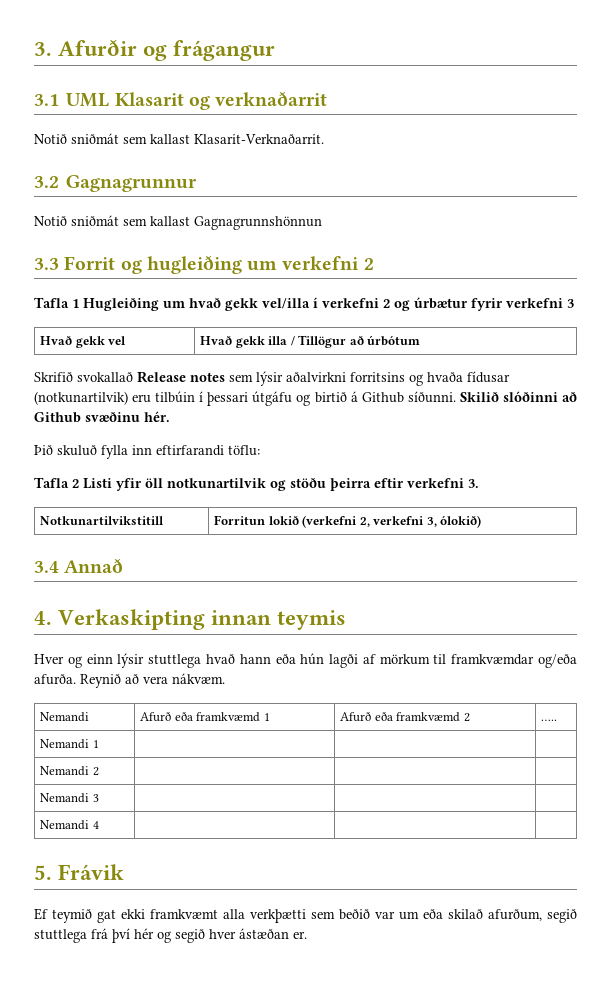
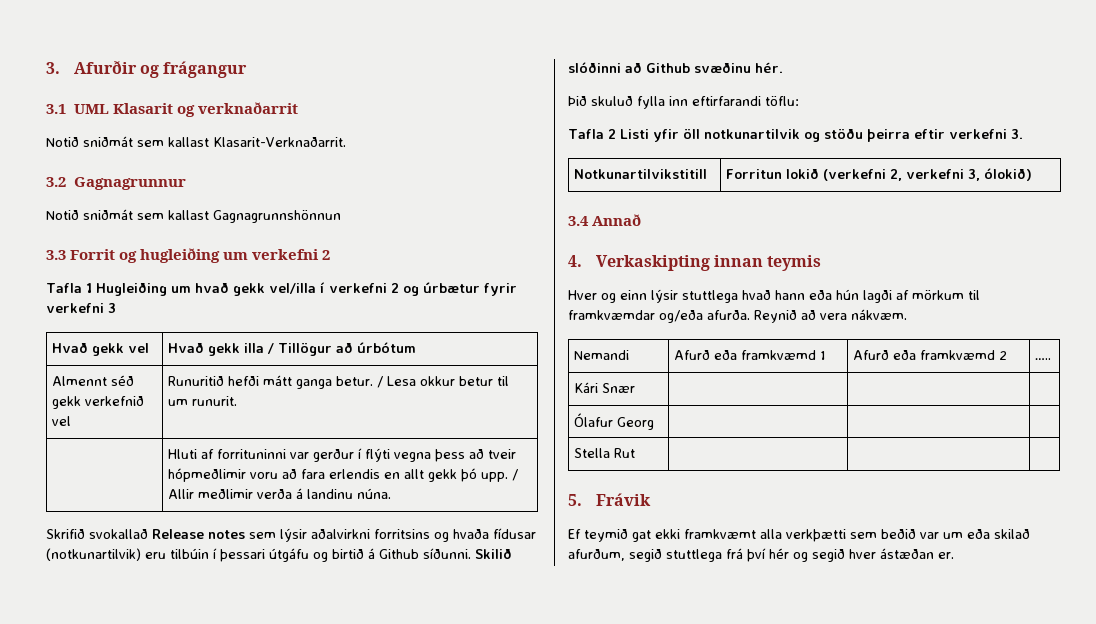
(421, 340) none -> [51,375,134,386] [51,396,144,409] [51,416,71,426] [167,375,509,389] [167,396,237,406] [167,448,516,462] [167,468,518,482] [167,488,391,499] // Almennt séð gekk verkefnið vel | Runuritið hefði mátt ganga betur. / Lesa okkur betur til um runurit. // | Hluti af forrituninni var gerður í flýti vegna þess að tveir hópmeðlimir voru að fara erlendis en allt gekk þó upp. / Allir meðlimir verða á landinu núna.
[40,739,99,749] [40,766,99,776] [40,793,99,803] [40,820,99,830] Nemandi 1 | | | // Nemandi 2 | | | // Nemandi 3 | | | // Nemandi 4 -> [573,382,635,393] [573,413,654,430] [573,448,635,458] Kári Snær | | | // Ólafur Georg | | | // Stella Rut

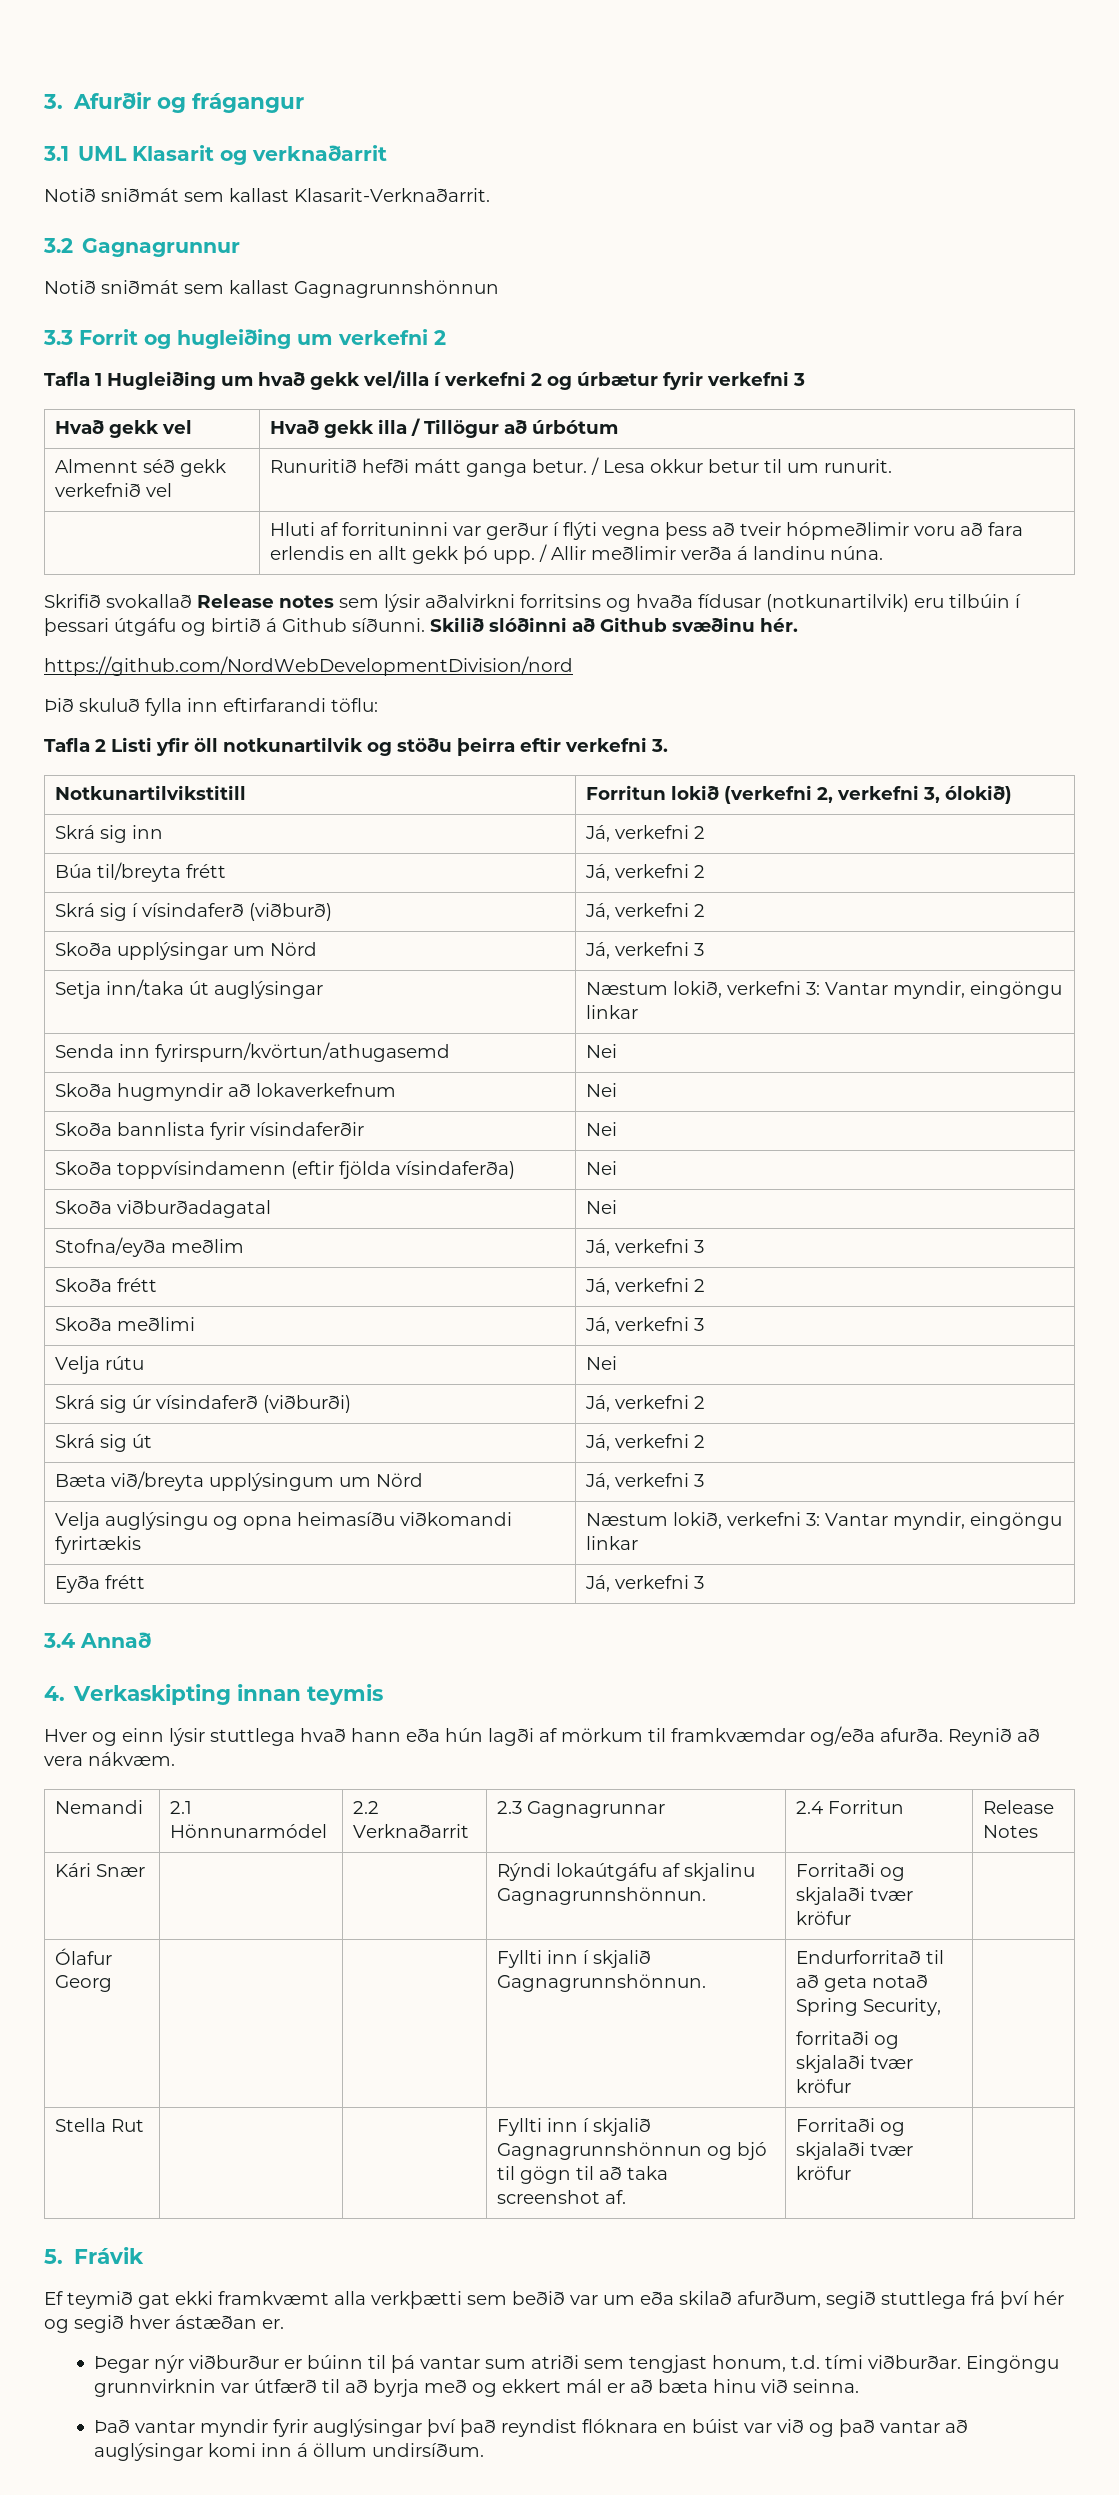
(783, 67) none -> [44,656,573,676] // https://github.com/NordWebDevelopmentDivision/nord
(1032, 174) none -> [55,825,164,843] [585,825,706,842] [55,862,227,882] [585,864,706,881] [55,903,333,921] [585,903,706,920] [55,942,318,960] [585,942,705,959] [55,979,324,999] [586,981,1063,999] [586,1005,639,1019] [55,1042,451,1062] [586,1044,618,1058] [55,1083,397,1101] [586,1083,618,1097] [55,1122,365,1140] [586,1122,618,1136] [55,1161,516,1179] [586,1161,618,1175] [55,1200,272,1218] [586,1200,618,1214] [55,1237,245,1257] [585,1239,705,1256] [55,1278,158,1292] [585,1278,706,1295] [55,1317,196,1331] [585,1317,705,1334] [55,1356,145,1374] [586,1356,618,1370] [55,1395,352,1413] [585,1395,706,1412] [55,1434,153,1452] [585,1434,706,1451] [55,1471,424,1491] [585,1473,705,1490] [55,1512,513,1530] [55,1536,142,1554] [586,1512,1063,1530] [586,1536,639,1550] [55,1575,146,1593] [585,1575,705,1592] // Skrá sig inn | Já, verkefni 2 // Búa til/breyta frétt | Já, verkefni 2 // Skrá sig í vísindaferð (viðburð) | Já, verkefni 2 // Skoða upplýsingar um Nörd | Já, verkefni 3 // Setja inn/taka út auglýsingar | Næstum lokið, verkefni 3: Vantar myndir, eingöngu linkar // Senda inn fyrirspurn/kvörtun/athugasemd | Nei // Skoða hugmyndir að lokaverkefnum | Nei // Skoða bannlista fyrir vísindaferðir | Nei // Skoða toppvísindamenn (eftir fjölda vísindaferða) | Nei // Skoða viðburðadagatal | Nei // Stofna/eyða meðlim | Já, verkefni 3 // Skoða frétt | Já, verkefni 2 // Skoða meðlimi | Já, verkefni 3 // Velja rútu | Nei // Skrá sig úr vísindaferð (viðburði) | Já, verkefni 2 // Skrá sig út | Já, verkefni 2 // Bæta við/breyta upplýsingum um Nörd | Já, verkefni 3 // Velja auglýsingu og opna heimasíðu viðkomandi fyrirtækis | Næstum lokið, verkefni 3: Vantar myndir, eingöngu linkar // Eyða frétt | Já, verkefni 3
[673,350,826,360] [852,350,1007,360] [1034,358,1051,360] [573,382,635,393] [573,413,654,430] [573,448,635,458] Afurð eða framkvæmd 1 | Afurð eða framkvæmd 2 | ….. // Kári Snær | | | // Ólafur Georg | | | // Stella Rut | | -> [170,1801,193,1814] [170,1824,328,1838] [353,1801,380,1814] [353,1824,470,1838] [497,1801,666,1818] [796,1800,905,1814] [983,1800,1055,1814] [983,1825,1039,1838] [55,1863,146,1877] [497,1863,756,1881] [497,1887,707,1905] [796,1863,906,1881] [796,1887,914,1905] [796,1911,852,1925] [55,1948,113,1965] [55,1975,113,1992] [497,1950,652,1968] [497,1974,707,1992] [796,1950,945,1964] [796,1974,929,1992] [796,1998,942,2016] [796,2031,900,2049] [796,2055,914,2073] [796,2079,852,2093] [55,2118,145,2132] [497,2118,652,2136] [497,2142,768,2160] [497,2166,669,2184] [497,2190,627,2204] [796,2118,906,2136] [796,2142,914,2160] [796,2166,852,2180] 2.1 Hönnunarmódel | 2.2 Verknaðarrit | 2.3 Gagnagrunnar | 2.4 Forritun | Release Notes // Kári Snær | | | Rýndi lokaútgáfu af skjalinu Gagnagrunnshönnun. | Forritaði og skjalaði tvær kröfur | // Ólafur Georg | | | Fyllti inn í skjalið Gagnagrunnshönnun. | Endurforritað til að geta notað Spring Security, // forritaði og skjalaði tvær kröfur | // Stella Rut | | | Fyllti inn í skjalið Gagnagrunnshönnun og bjó til gögn til að taka screenshot af. | Forritaði og skjalaði tvær kröfur
(954, 555) none -> [93,2355,1059,2373] [93,2379,859,2397] [93,2419,968,2437] [93,2443,484,2461] // Þegar nýr viðburður er búinn til þá vantar sum atriði sem tengjast honum, t.d. tími viðburðar. Eingöngu grunnvirknin var útfærð til að byrja með og ekkert mál er að bæta hinu við seinna. // Það vantar myndir fyrir auglýsingar því það reyndist flóknara en búist var við og það vantar að auglýsingar komi inn á öllum undirsíðum.

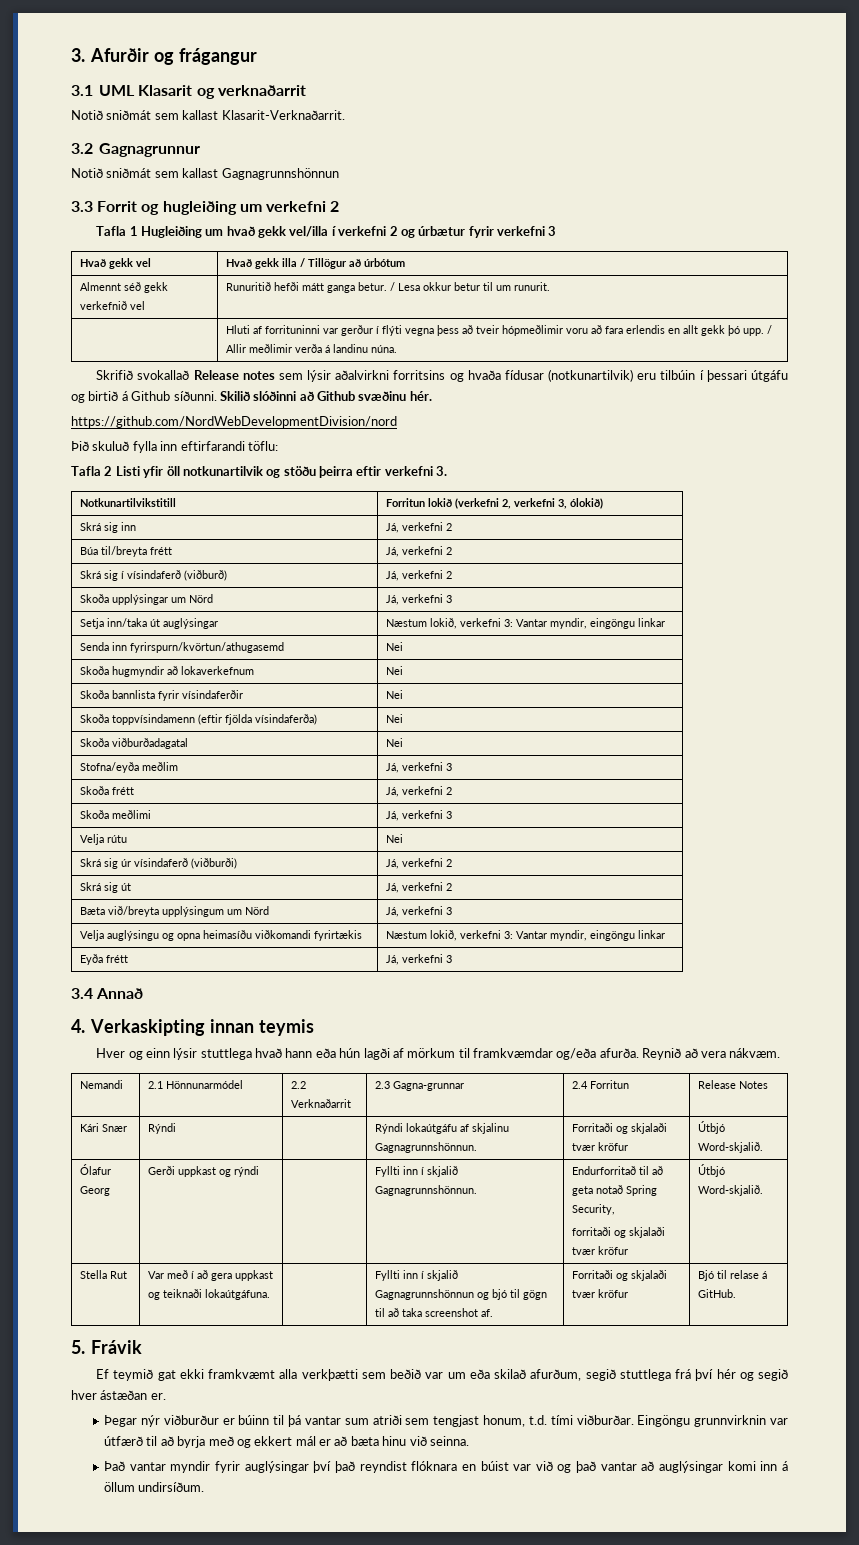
[527,1801,666,1818] Gagnagrunnar -> [393,1081,465,1091] Gagna-grunnar
(146, 1870) none -> [148,1123,177,1134] Rýndi
(852, 1918) none -> [698,1121,726,1134] [698,1142,764,1153] Útbjó Word-skjalið.
(113, 1983) none -> [148,1166,260,1177] Gerði uppkast og rýndi
(852, 2086) none -> [698,1164,726,1177] [698,1185,764,1196] Útbjó Word-skjalið.
(145, 2125) none -> [148,1270,274,1281] [148,1289,271,1300] Var með í að gera uppkast og teiknaði lokaútgáfuna.
(852, 2173) none -> [698,1270,768,1281] [698,1289,737,1298] Bjó til relase á GitHub.

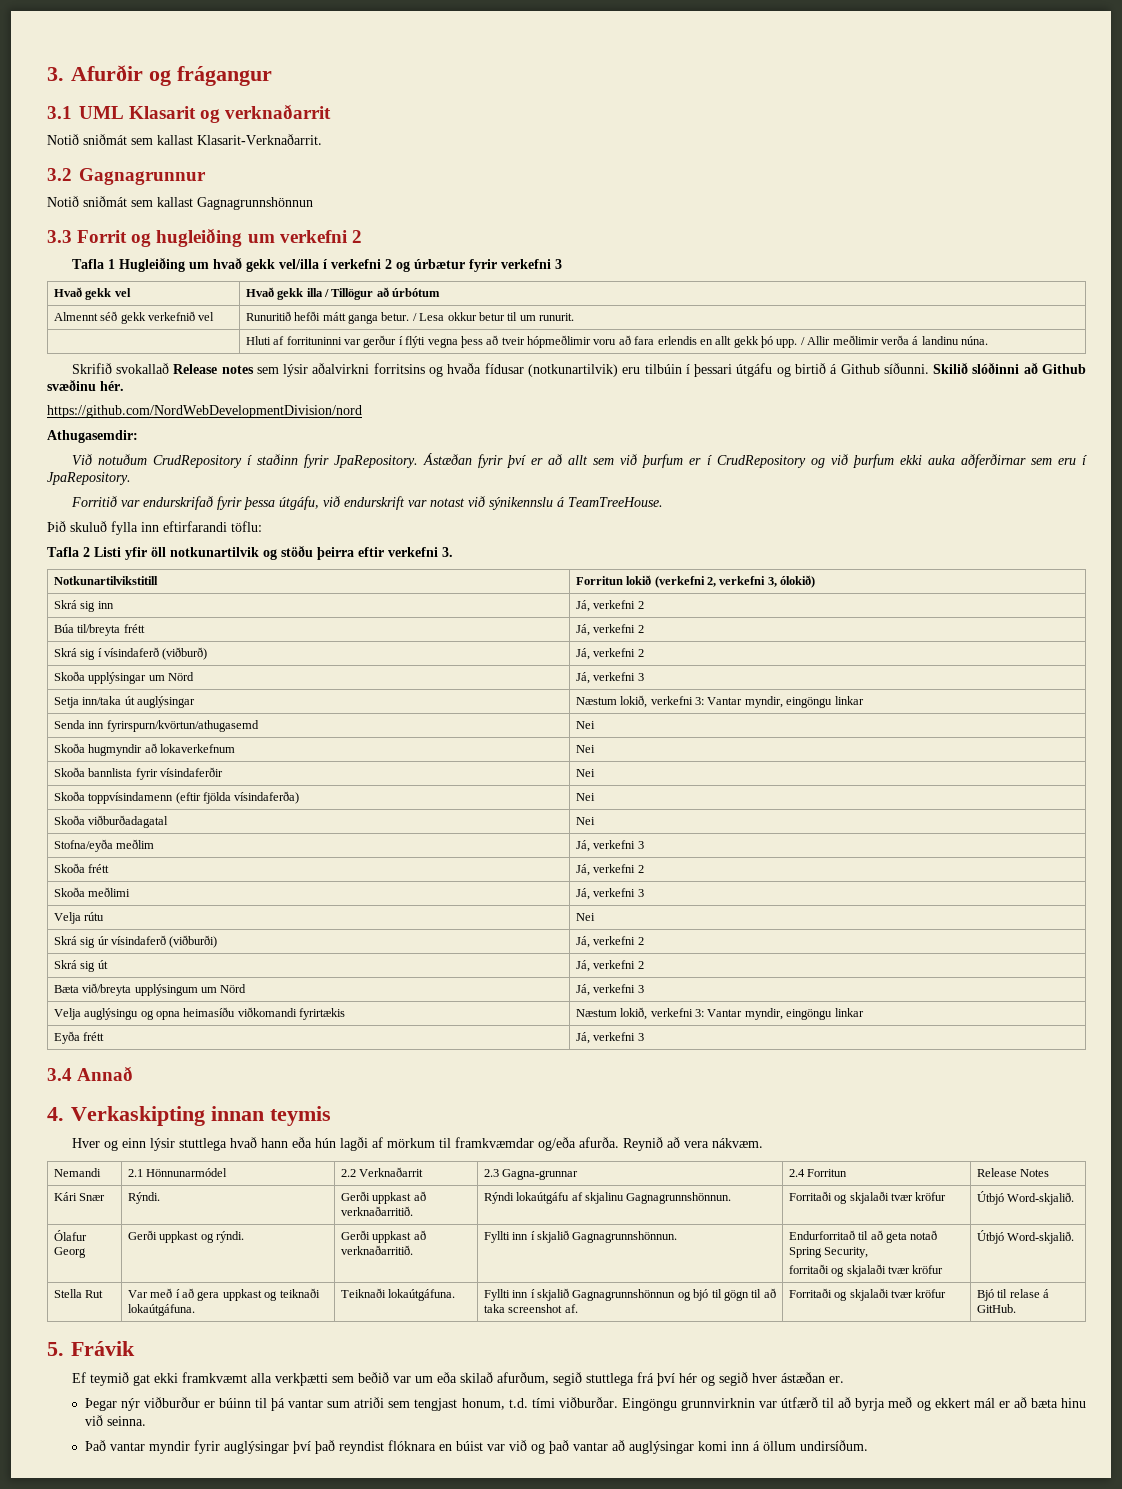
(397, 422) none -> [47,430,138,443] [71,453,1087,468] [47,472,131,485] [70,496,663,510] // Athugasemdir: // Við notuðum CrudRepository í staðinn fyrir JpaRepository. Ástæðan fyrir því er að allt sem við þurfum er í CrudRepository og við þurfum ekki auka aðferðirnar sem eru í JpaRepository. // Forritið var endurskrifað fyrir þessa útgáfu, við endurskrift var notast við sýnikennslu á TeamTreeHouse.
[148,1123,177,1134] Rýndi | -> [127,1192,160,1204] [340,1191,426,1204] [340,1206,413,1216] Rýndi. | Gerði uppkast að verknaðarritið.
[234,1166,260,1177] rýndi | -> [216,1231,245,1243] [340,1230,426,1243] [340,1245,413,1255] rýndi. | Gerði uppkast að verknaðarritið.
(271, 1294) none -> [340,1288,456,1301] Teiknaði lokaútgáfuna.

